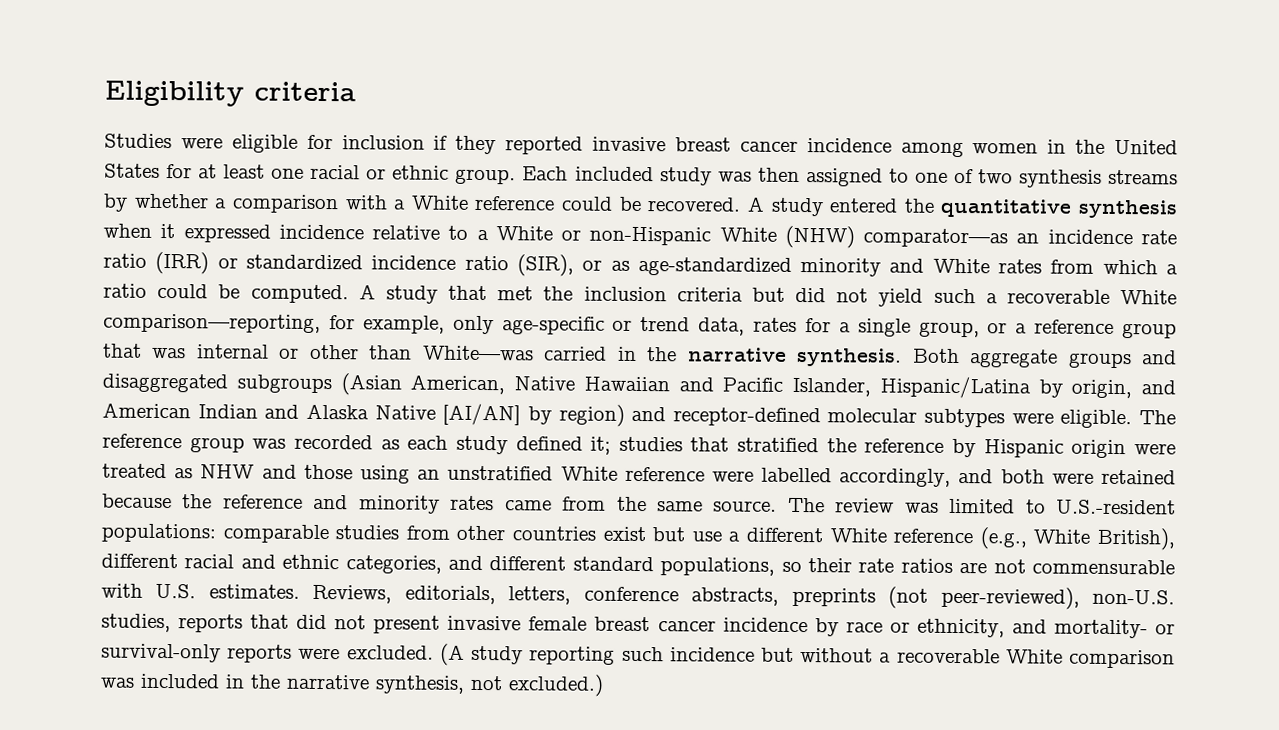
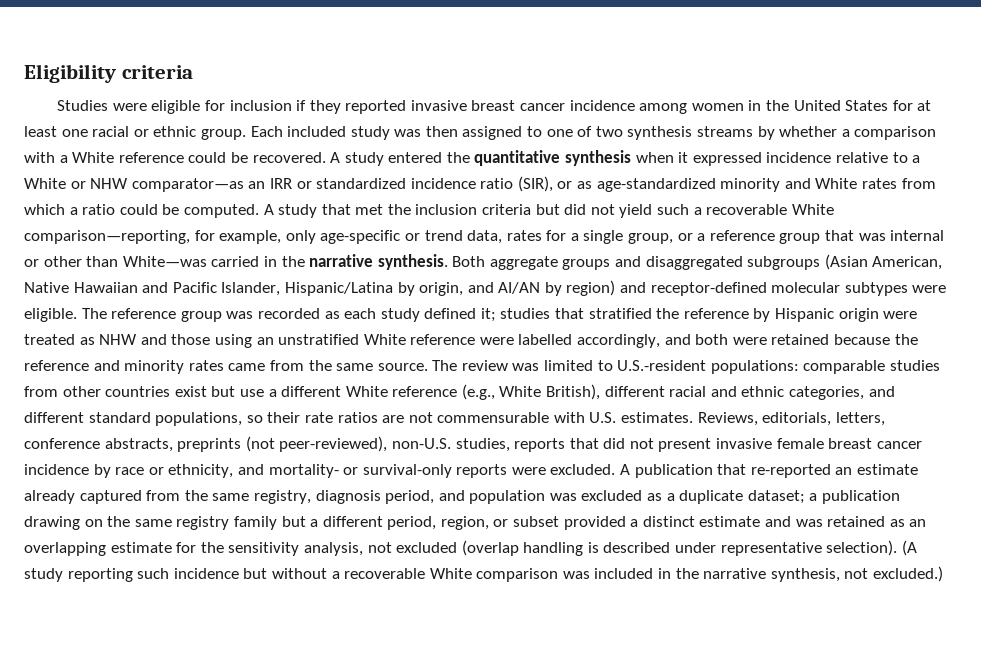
[589,225,1177,249] [103,251,210,275] non-Hispanic White (NHW) comparator—as an incidence rate ratio (IRR) -> [90,178,292,192] NHW comparator—as an IRR
[102,402,522,426] American Indian and Alaska Native [AI/AN] -> [498,282,541,294] AI/AN
(434, 652) none -> [620,464,919,478] [24,490,901,504] [24,516,927,530] [24,540,898,556] A publication that re-reported an estimate already captured from the same registry, diagnosis period, and population was excluded as a duplicate dataset; a publication drawing on the same registry family but a different period, region, or subset provided a distinct estimate and was retained as an overlapping estimate for the sensitivity analysis, not excluded (overlap handling is described under representative selection).

